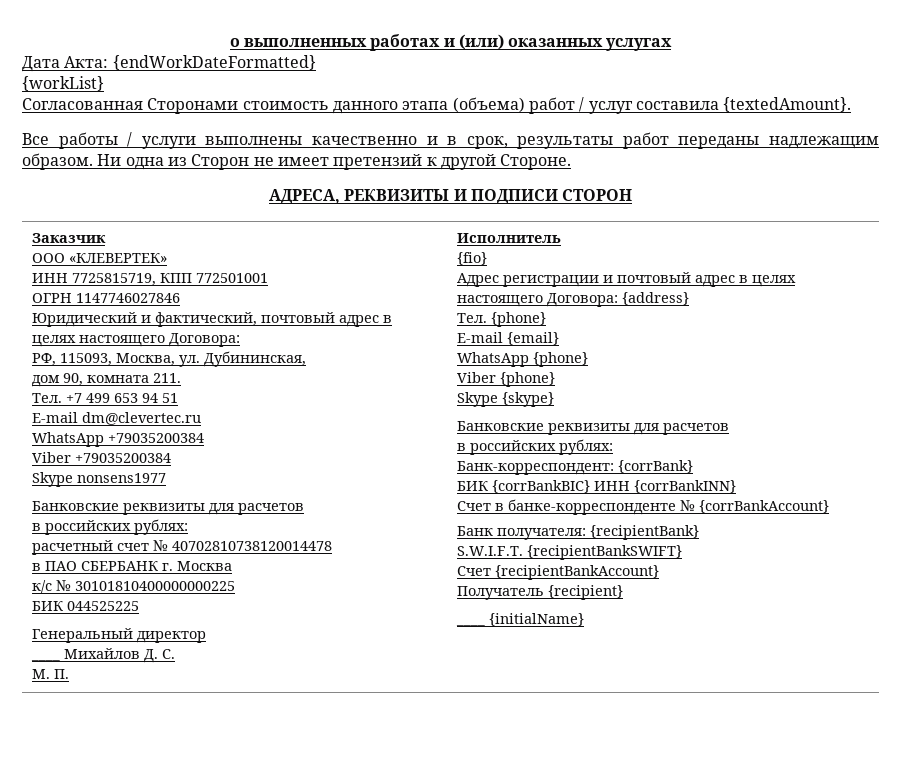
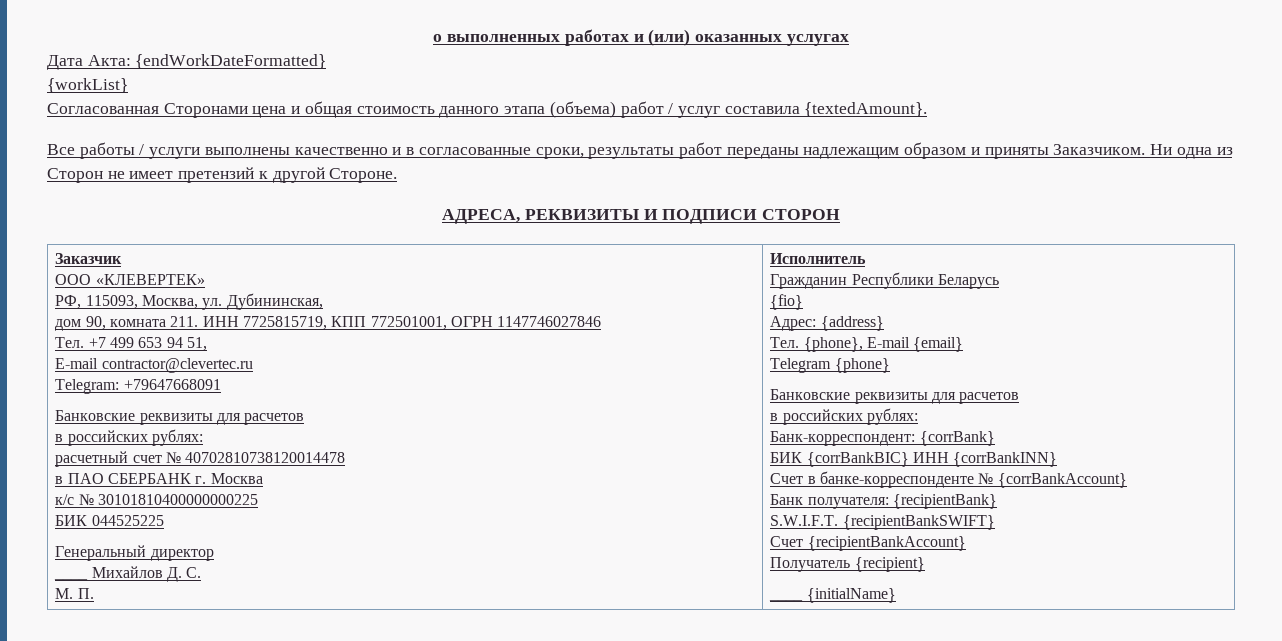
(239, 106) none -> [252,101,352,118] цена и общая
[466,136,508,149] срок, -> [418,147,584,159] согласованные сроки,
[22,153,93,170] образом. -> [904,142,1146,159] образом и приняты Заказчиком.
[32,273,269,286] [32,293,181,303] [32,312,393,327] [32,333,241,347] // ИНН 7725815719, КПП 772501001 // ОГРН 1147746027846 // Юридический и фактический, почтовый адрес в целях настоящего Договора: -> (205, 279) none
(182, 378) none -> [202,316,602,330] ИНН 7725815719, КПП 772501001, ОГРН 1147746027846
[162,393,179,403] [32,412,202,425] [32,432,205,447] [32,452,172,463] [32,472,167,487] 51 // E-mail dm@clevertec.ru // WhatsApp +79035200384 // Viber +79035200384 // Skype nonsens1977 -> [186,337,207,351] [55,358,253,373] [55,379,221,394] 51, // E-mail contractor@clevertec.ru // Telegram: +79647668091
[457,252,488,265] [457,272,797,287] [457,293,619,307] {fio} // Адрес регистрации и почтовый адрес в целях настоящего Договора: -> [770,272,999,289] [770,294,804,310] [770,316,817,331] Гражданин Республики Беларусь // {fio} // Адрес:
[491,312,547,327] {phone} // -> [803,337,863,352] {phone},
[457,352,589,367] [457,372,556,387] [457,392,555,407] WhatsApp {phone} // Viber {phone} // Skype {skype} -> [770,358,890,373] Telegram {phone}

